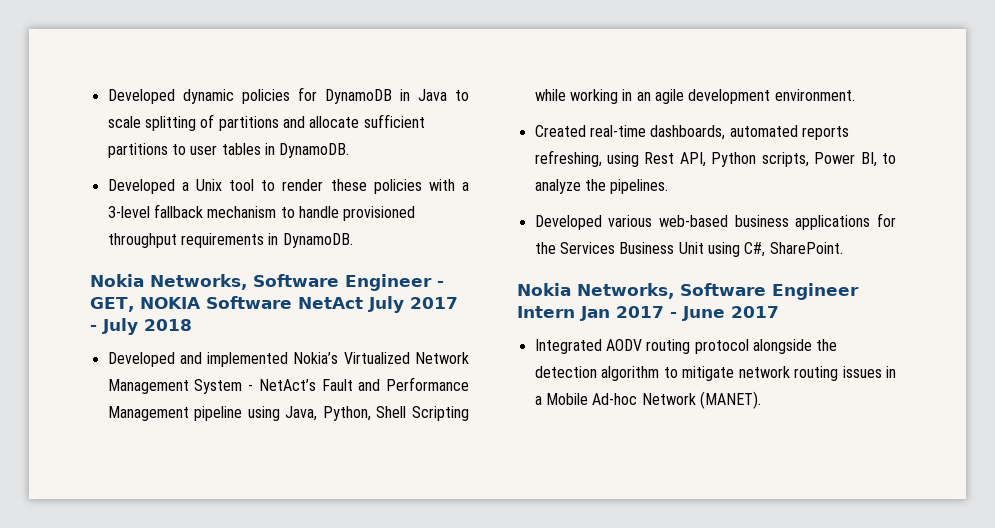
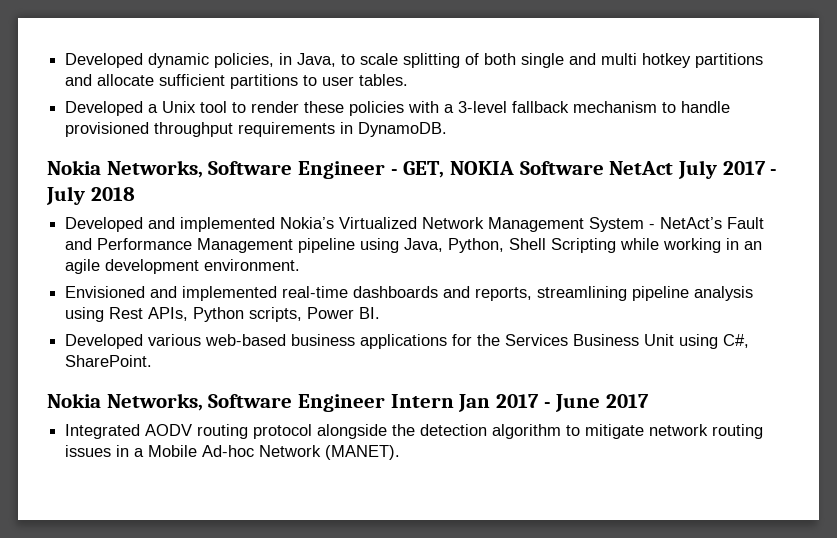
[241,87,470,104] [107,114,215,131] policies for DynamoDB in Java to scale splitting of -> [214,53,692,68] policies, in Java, to scale splitting of both single and multi hotkey
[221,143,350,158] tables in DynamoDB. -> [359,74,409,86] tables.
[534,125,849,140] [534,150,602,167] Created real-time dashboards, automated reports refreshing, -> [65,286,754,301] Envisioned and implemented real-time dashboards and reports, streamlining pipeline analysis
[679,152,706,167] API, -> [148,307,189,321] APIs,
[860,152,896,167] [534,179,669,194] BI, to analyze the pipelines. -> [359,307,381,319] BI.

